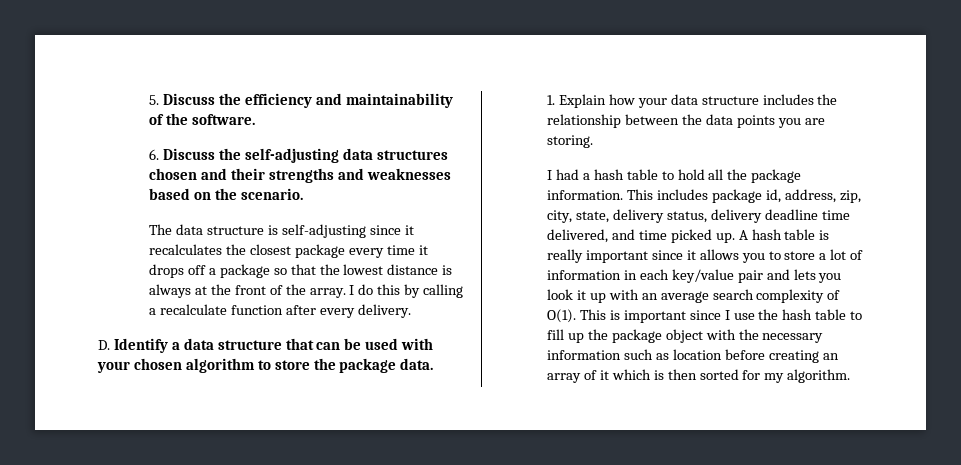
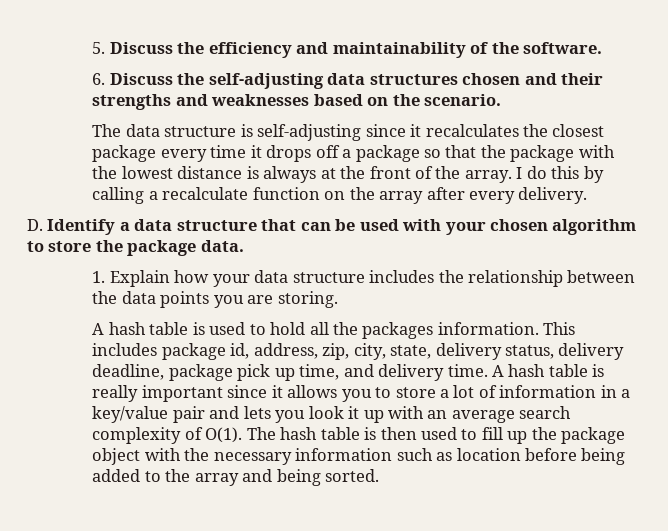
(340, 269) none -> [510,145,615,162] [92,166,118,179] package with the
(283, 310) none -> [324,187,424,204] on the array
[547,169,658,180] I had a hash table -> [92,322,246,335] A hash table is used
[751,169,802,183] package -> [362,322,434,339] packages
[764,209,850,220] [547,229,735,243] deadline time delivered, and time picked up. -> [92,364,488,381] deadline, package pick up time, and delivery time.
[639,269,669,280] each -> [621,389,631,398] a
[579,309,847,323] This is important since I use the hash table -> [246,427,457,440] The hash table is then used
[768,350,839,363] [547,369,851,383] creating an array of it which is then sorted for my algorithm. -> [581,448,626,465] [92,469,380,486] being added to the array and being sorted.

